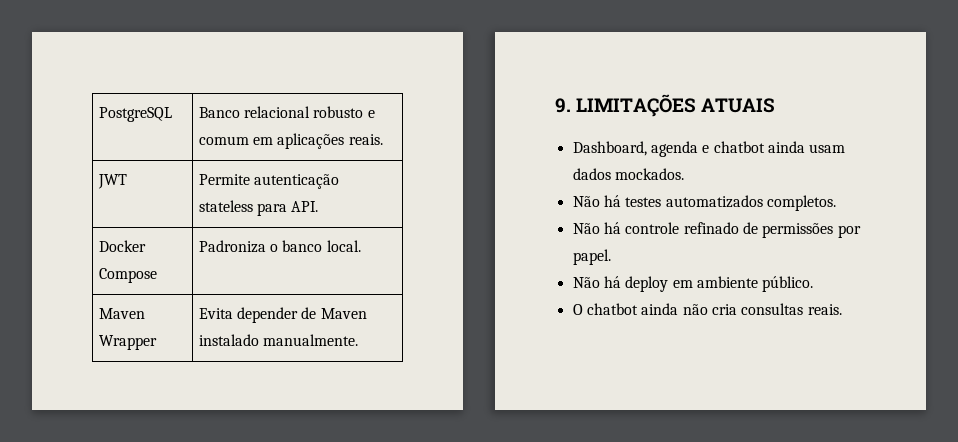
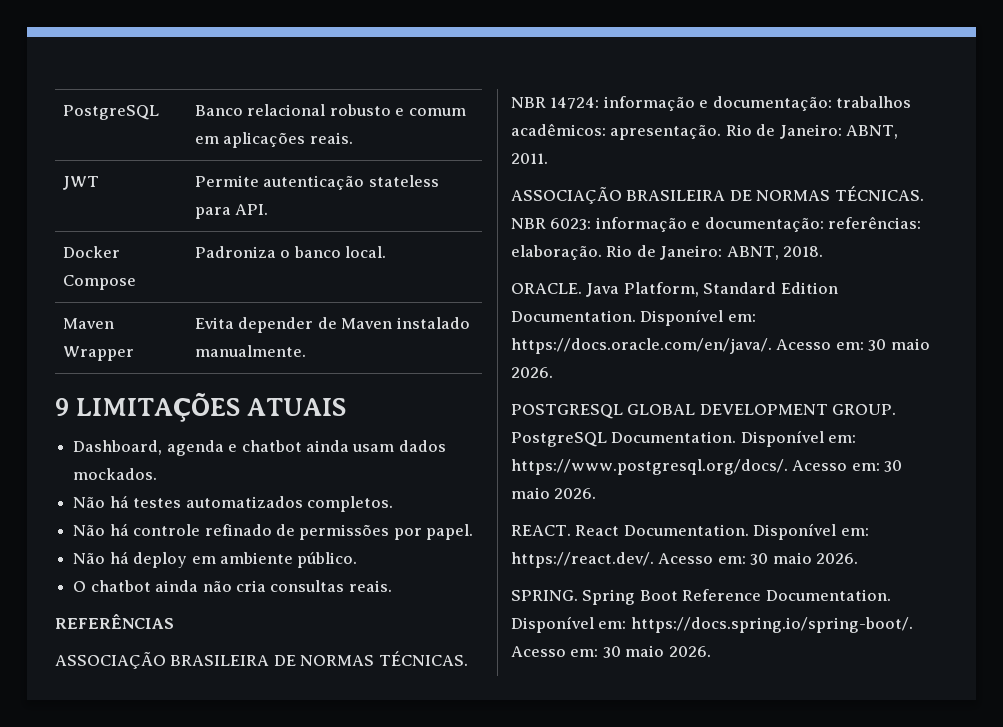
[555,98,571,113] 9. -> [55,398,69,416] 9
(842, 309) none -> [55,614,174,629] [55,651,468,669] [511,96,912,111] [511,123,899,140] [511,153,548,164] [511,186,924,204] [511,216,922,232] [511,245,824,260] [511,282,838,297] [511,309,756,326] [511,338,930,354] [511,367,553,378] [511,404,897,419] [511,430,857,447] [511,459,903,475] [511,487,597,499] [511,523,869,540] [511,552,859,568] [511,589,891,605] [511,616,913,633] [511,645,711,658] // REFERÊNCIAS // ASSOCIAÇÃO BRASILEIRA DE NORMAS TÉCNICAS. NBR 14724: informação e documentação: trabalhos acadêmicos: apresentação. Rio de Janeiro: ABNT, 2011. // ASSOCIAÇÃO BRASILEIRA DE NORMAS TÉCNICAS. NBR 6023: informação e documentação: referências: elaboração. Rio de Janeiro: ABNT, 2018. // ORACLE. Java Platform, Standard Edition Documentation. Disponível em: https://docs.oracle.com/en/java/. Acesso em: 30 maio 2026. // POSTGRESQL GLOBAL DEVELOPMENT GROUP. PostgreSQL Documentation. Disponível em: https://www.postgresql.org/docs/. Acesso em: 30 maio 2026. // REACT. React Documentation. Disponível em: https://react.dev/. Acesso em: 30 maio 2026. // SPRING. Spring Boot Reference Documentation. Disponível em: https://docs.spring.io/spring-boot/. Acesso em: 30 maio 2026.

